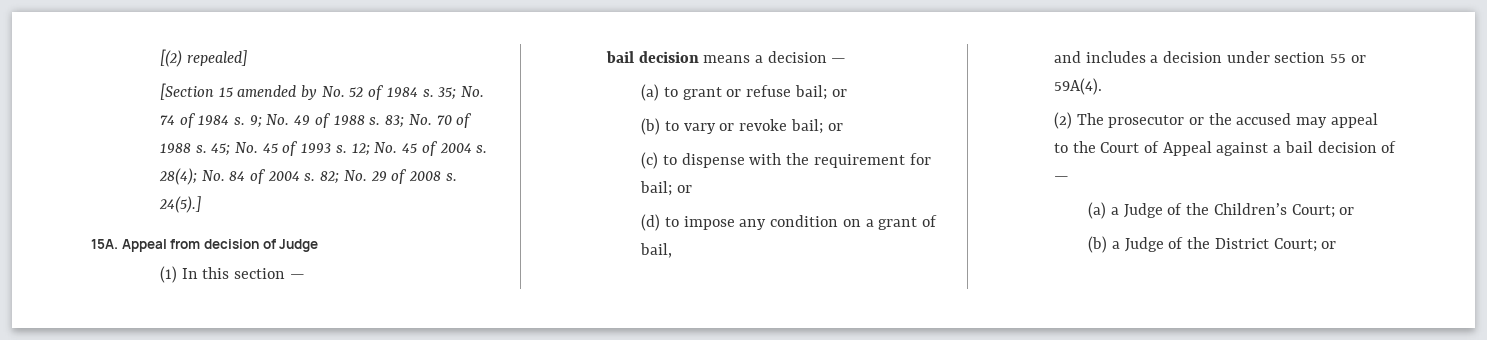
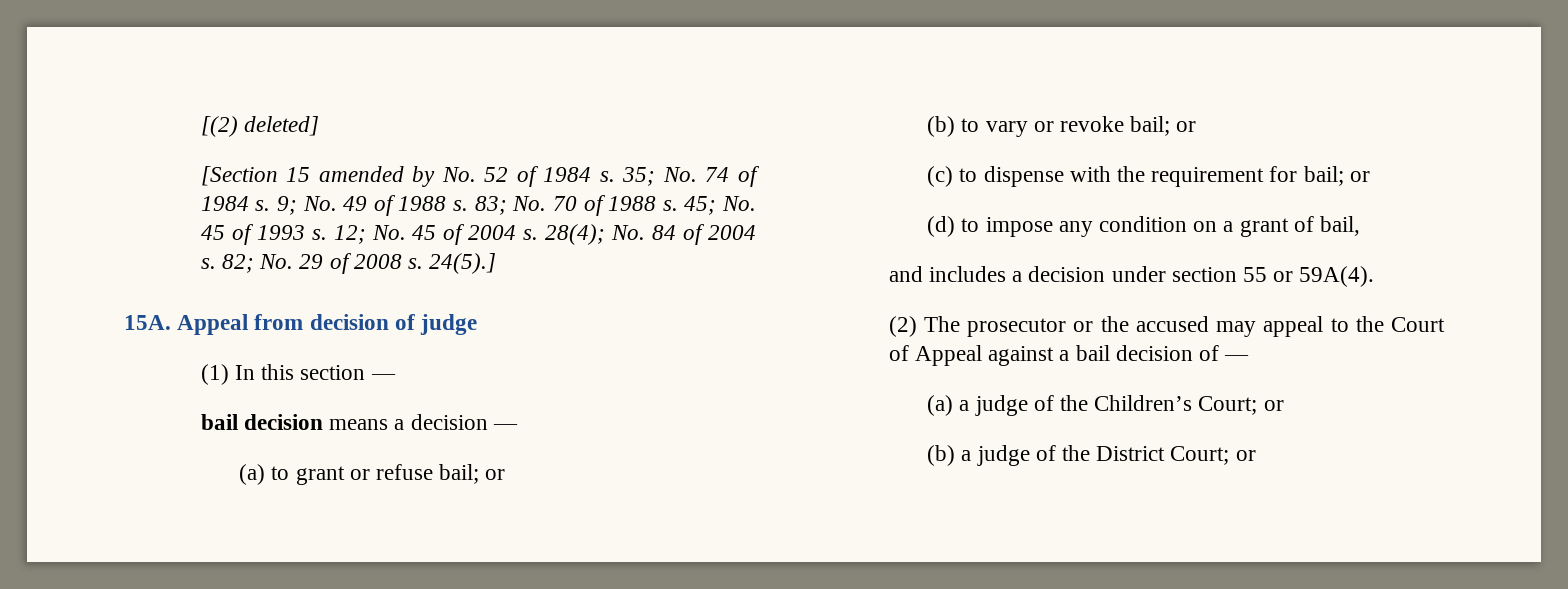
[186,50,247,66] repealed] -> [243,116,319,136] deleted]
[279,239,319,252] Judge -> [420,314,478,335] judge
[1123,203,1163,218] Judge -> [974,395,1028,416] judge
[1124,237,1164,252] Judge -> [976,445,1030,466] judge

